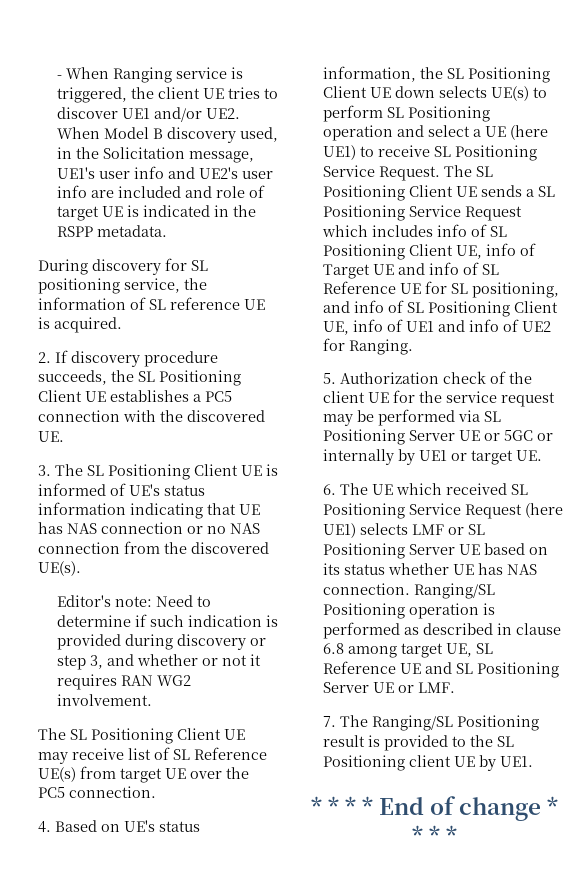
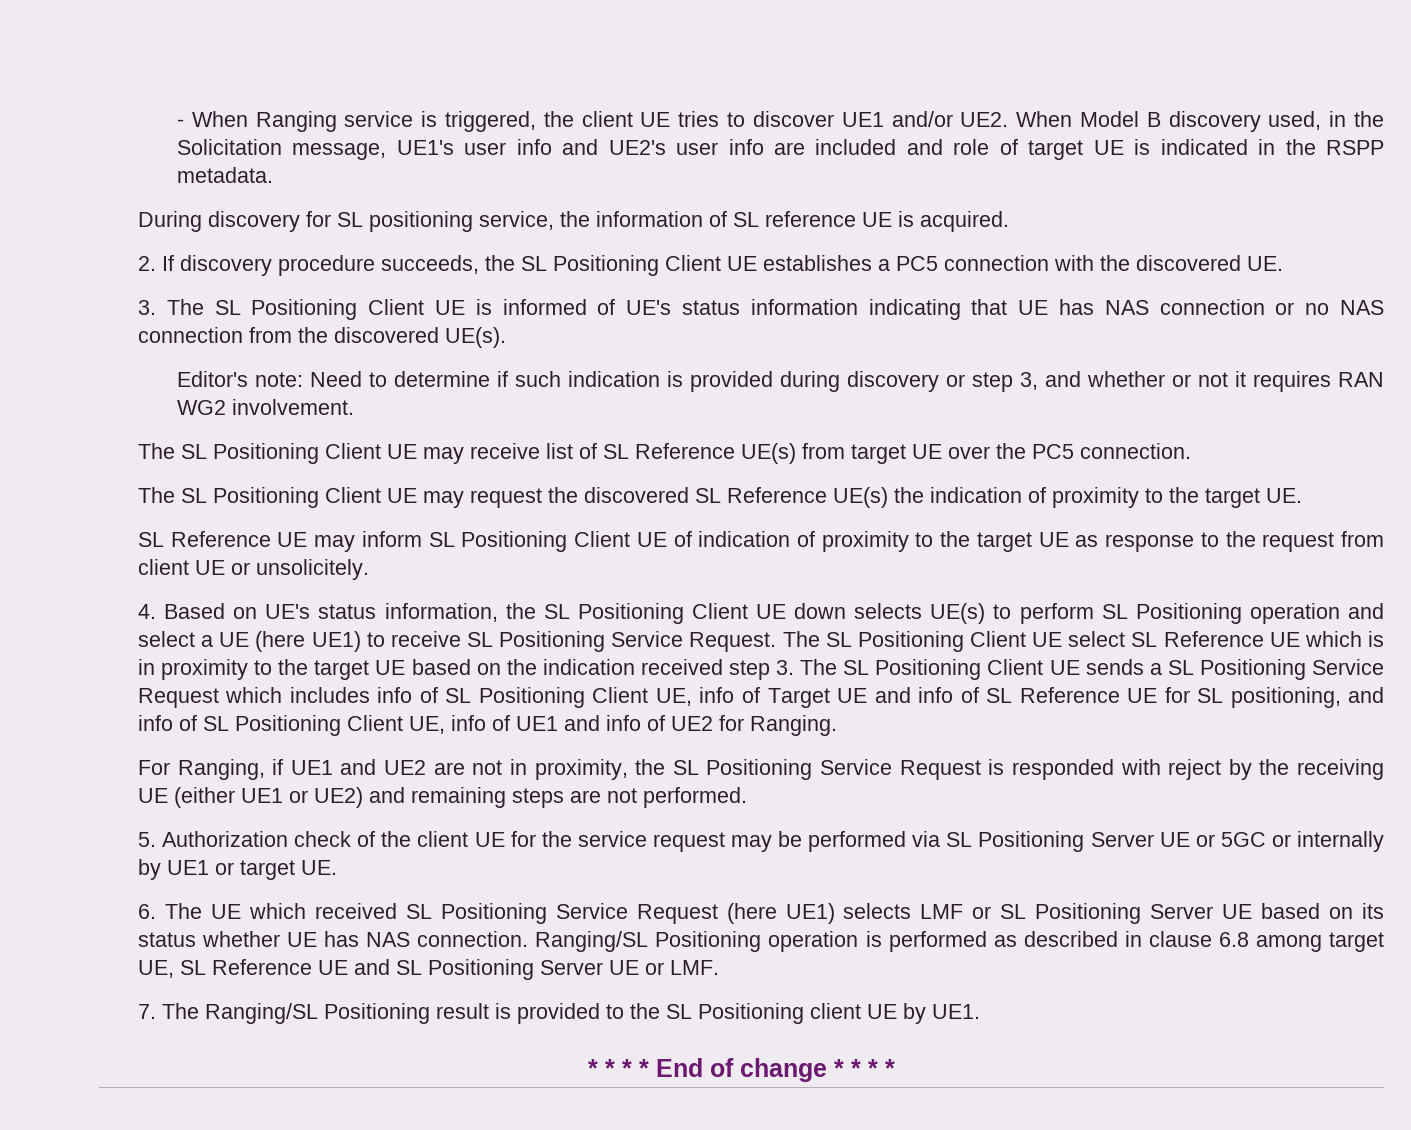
(157, 792) none -> [137,487,1302,508] [137,531,1384,552] [137,559,369,580] // The SL Positioning Client UE may request the discovered SL Reference UE(s) the indication of proximity to the target UE. // SL Reference UE may inform SL Positioning Client UE of indication of proximity to the target UE as response to the request from client UE or unsolicitely.
(478, 191) none -> [1068,631,1384,647] [137,659,1080,680] select SL Reference UE which is in proximity to the target UE based on the indication received step 3. The SL Positioning Client UE
(414, 347) none -> [137,759,1384,780] [137,787,747,808] // For Ranging, if UE1 and UE2 are not in proximity, the SL Positioning Service Request is responded with reject by the receiving UE (either UE1 or UE2) and remaining steps are not performed.

